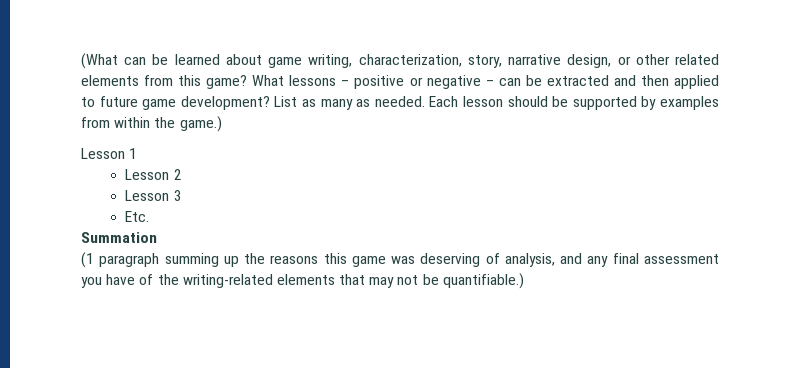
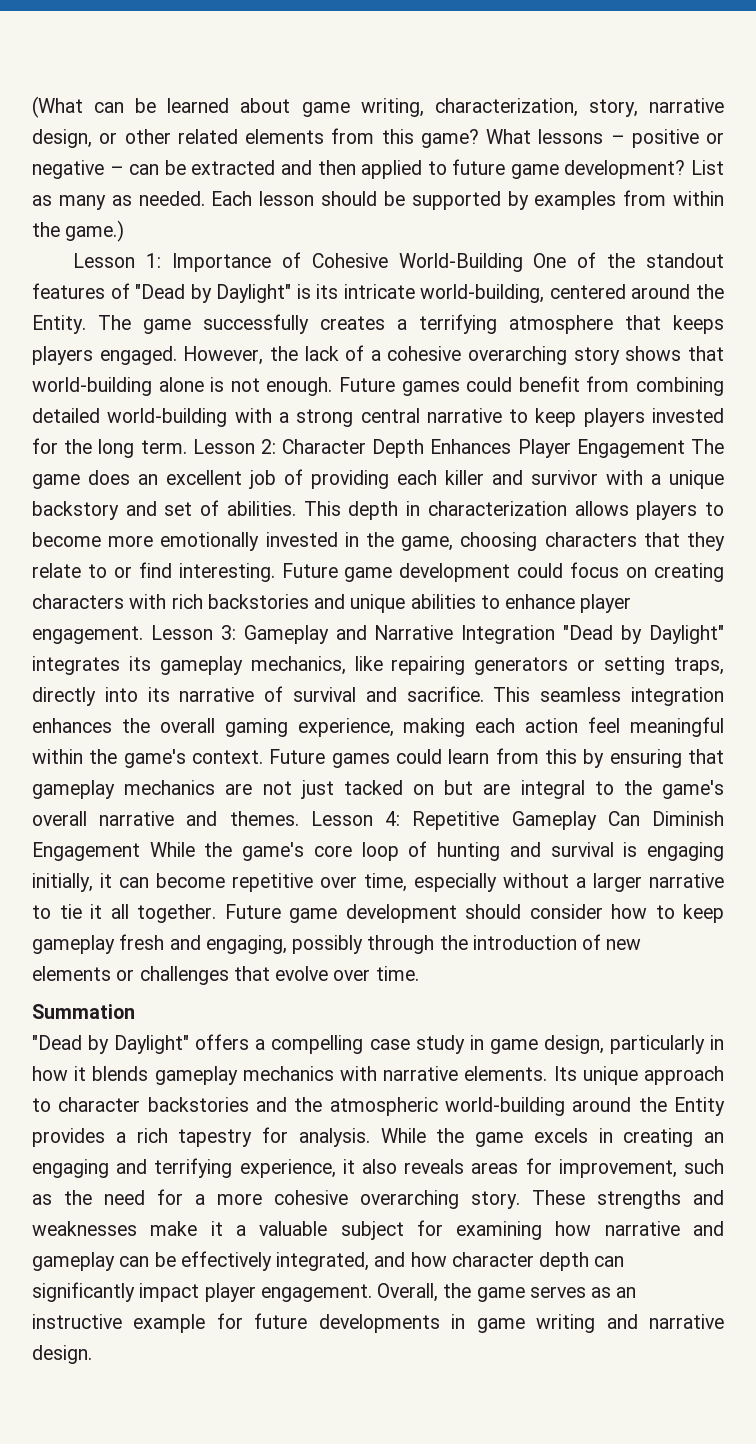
[129,148,138,159] [125,169,182,180] [125,190,182,201] [125,211,150,222] [81,232,157,243] [81,252,719,268] [81,273,524,289] 1 // Lesson 2 // Lesson 3 // Etc. // Summation // (1 paragraph summing up the reasons this game was deserving of analysis, and any final assessment you have of the writing-related elements that may not be quantifiable.) -> [146,252,724,272] [32,283,724,303] [32,314,724,334] [32,345,724,365] [32,376,725,396] [32,408,724,427] [32,438,724,458] [32,469,724,489] [32,500,725,520] [32,532,726,551] [32,562,724,582] [32,594,632,613] [32,625,725,644] [32,656,725,675] [32,686,724,706] [32,717,725,737] [32,748,724,768] [32,780,724,799] [32,811,724,830] [32,841,725,861] [32,873,724,892] [32,904,724,923] [32,934,642,954] [32,966,419,985] [32,1004,135,1019] [32,1034,724,1054] [32,1066,725,1085] [32,1097,726,1116] [32,1127,724,1147] [32,1158,724,1178] [32,1189,724,1209] [32,1220,724,1240] [32,1251,625,1271] [32,1282,637,1302] [32,1313,725,1333] [32,1345,92,1364] 1: Importance of Cohesive World-Building One of the standout features of "Dead by Daylight" is its intricate world-building, centered around the Entity. The game successfully creates a terrifying atmosphere that keeps players engaged. However, the lack of a cohesive overarching story shows that world-building alone is not enough. Future games could benefit from combining detailed world-building with a strong central narrative to keep players invested for the long term. Lesson 2: Character Depth Enhances Player Engagement The game does an excellent job of providing each killer and survivor with a unique backstory and set of abilities. This depth in characterization allows players to become more emotionally invested in the game, choosing characters that they relate to or find interesting. Future game development could focus on creating characters with rich backstories and unique abilities to enhance player engagement. Lesson 3: Gameplay and Narrative Integration "Dead by Daylight" integrates its gameplay mechanics, like repairing generators or setting traps, directly into its narrative of survival and sacrifice. This seamless integration enhances the overall gaming experience, making each action feel meaningful within the game's context. Future games could learn from this by ensuring that gameplay mechanics are not just tacked on but are integral to the game's overall narrative and themes. Lesson 4: Repetitive Gameplay Can Diminish Engagement While the game's core loop of hunting and survival is engaging initially, it can become repetitive over time, especially without a larger narrative to tie it all together. Future game development should consider how to keep gameplay fresh and engaging, possibly through the introduction of new elements or challenges that evolve over time. // Summation // "Dead by Daylight" offers a compelling case study in game design, particularly in how it blends gameplay mechanics with narrative elements. Its unique approach to character backstories and the atmospheric world-building around the Entity provides a rich tapestry for analysis. While the game excels in creating an engaging and terrifying experience, it also reveals areas for improvement, such as the need for a more cohesive overarching story. These strengths and weaknesses make it a valuable subject for examining how narrative and gameplay can be effectively integrated, and how character depth can significantly impact player engagement. Overall, the game serves as an instructive example for future developments in game writing and narrative design.

